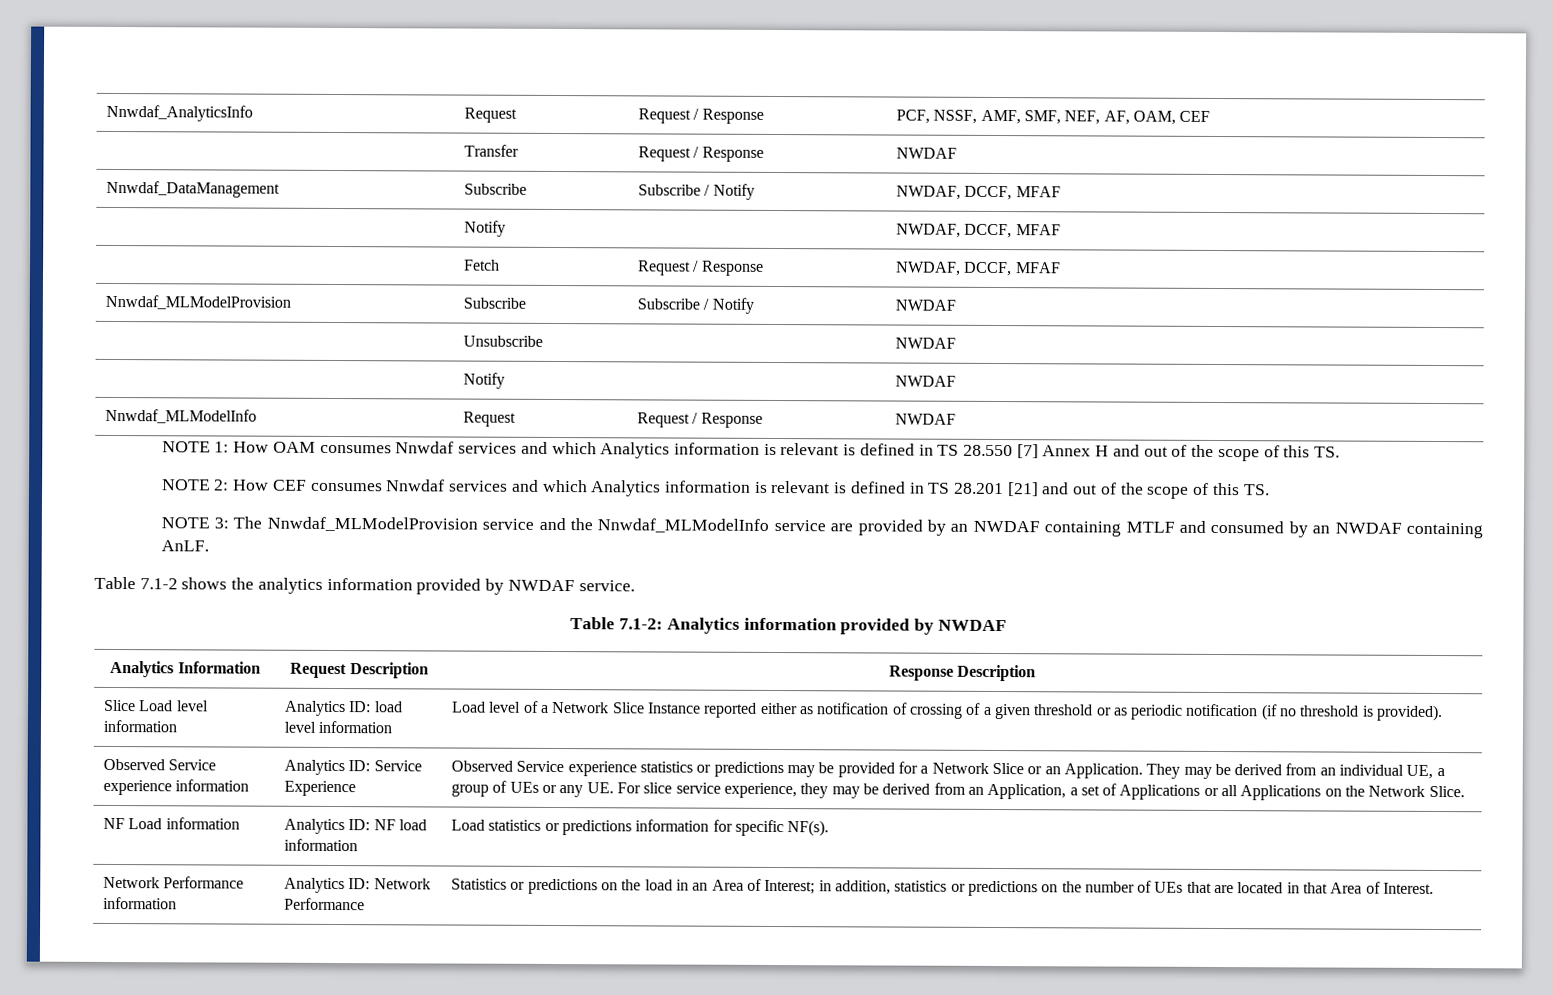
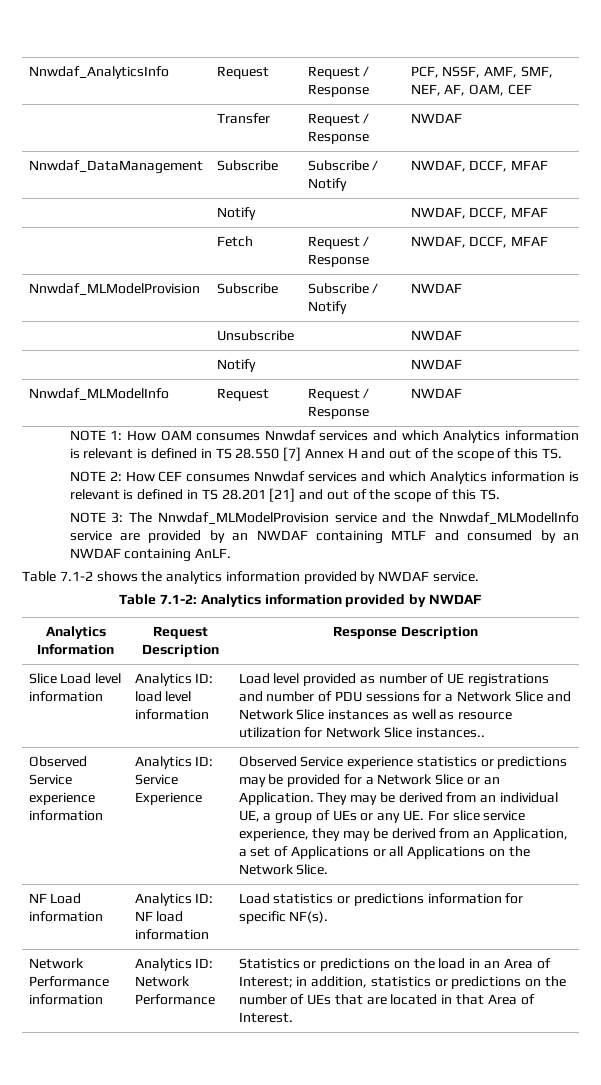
[523,700,1444,722] of a Network Slice Instance reported either as notification of crossing of a given threshold or as periodic notification (if no threshold is provided). -> [303,673,550,687] [238,691,571,702] [238,709,513,720] [238,727,485,738] provided as number of UE registrations and number of PDU sessions for a Network Slice and Network Slice instances as well as resource utilization for Network Slice instances..

